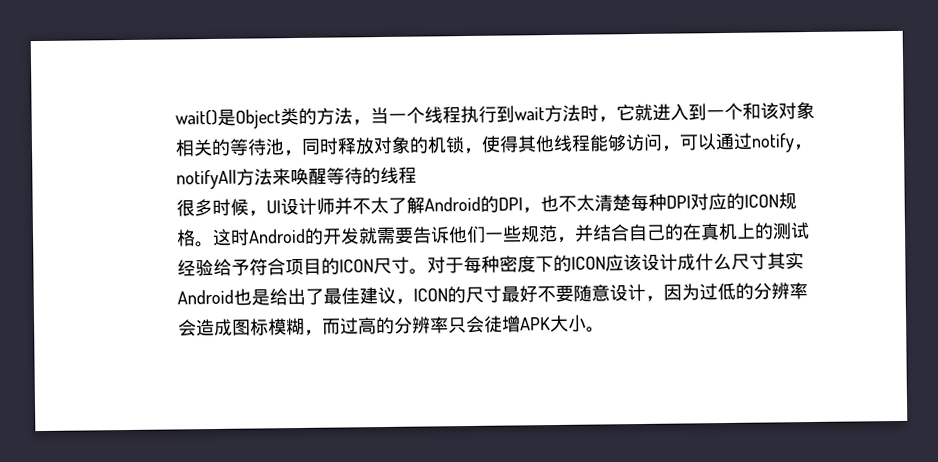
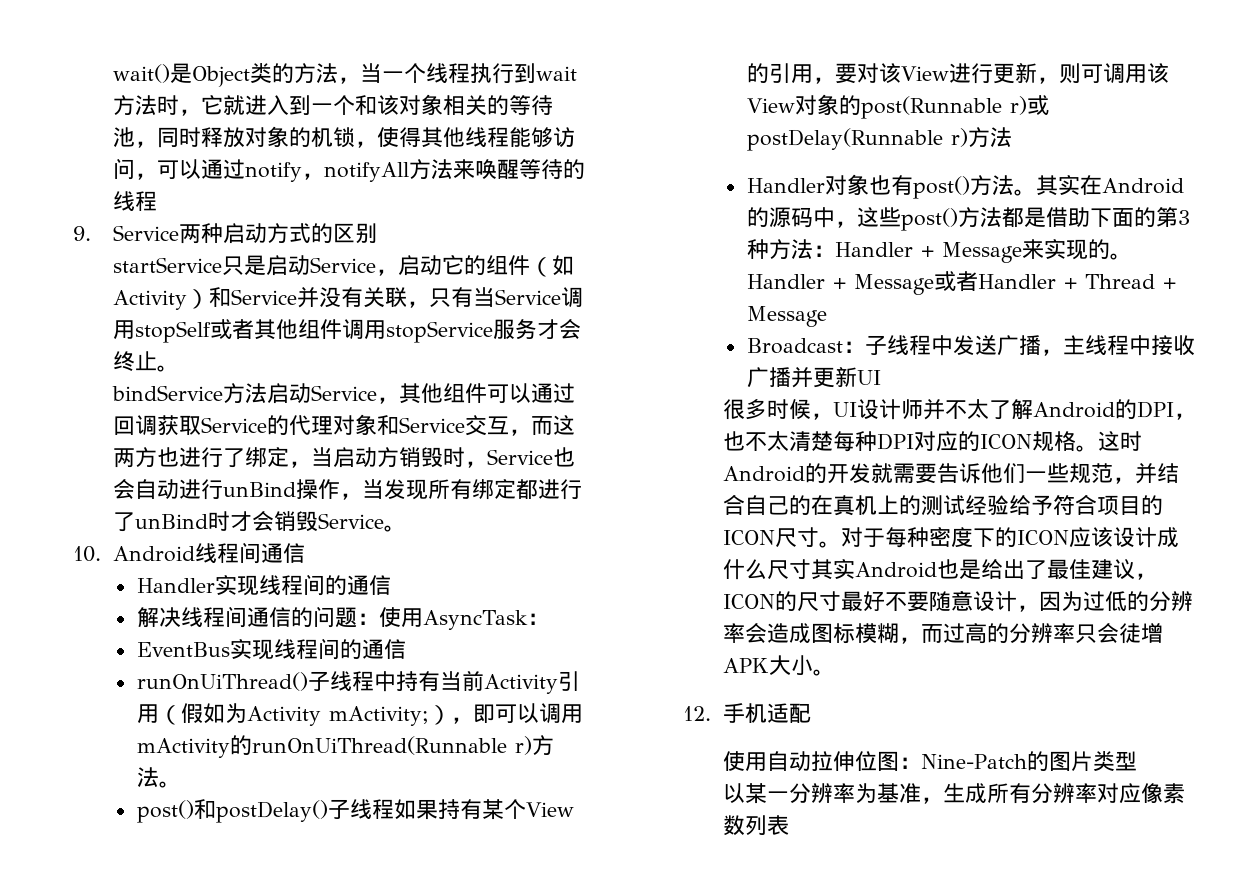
(418, 175) none -> [73,223,377,244] [112,255,574,277] [112,287,583,310] [112,319,581,343] [112,351,179,372] [111,383,575,404] [112,414,575,436] [112,447,575,468] [112,479,582,500] [112,511,406,532] [73,542,305,564] [136,574,391,596] [136,606,550,630] [136,638,406,660] [136,670,580,694] [136,703,583,726] [136,735,554,758] [136,767,181,788] [136,799,574,823] [746,63,1169,84] [746,94,1049,119] [746,127,1012,151] [746,174,1184,199] [746,207,1190,231] [746,239,1132,263] [746,271,1176,295] [746,306,827,327] [746,335,1195,356] [746,367,881,388] // 9. Service两种启动方式的区别 // startService只是启动Service，启动它的组件（如Activity）和Service并没有关联，只有当Service调用stopSelf或者其他组件调用stopService服务才会终止。 // bindService方法启动Service，其他组件可以通过回调获取Service的代理对象和Service交互，而这两方也进行了绑定，当启动方销毁时，Service也会自动进行unBind操作，当发现所有绑定都进行了unBind时才会销毁Service。 // 10. Android线程间通信 // Handler实现线程间的通信 // 解决线程间通信的问题：使用AsyncTask： // EventBus实现线程间的通信 // runOnUiThread()子线程中持有当前Activity引用（假如为Activity mActivity;），即可以调用mActivity的runOnUiThread(Runnable r)方法。 // post()和postDelay()子线程如果持有某个View的引用，要对该View进行更新，则可调用该View对象的post(Runnable r)或postDelay(Runnable r)方法 // Handler对象也有post()方法。其实在Android的源码中，这些post()方法都是借助下面的第3种方法：Handler + Message来实现的。Handler + Message或者Handler + Thread + Message // Broadcast：子线程中发送广播，主线程中接收广播并更新UI
(606, 329) none -> [683,703,811,723] [722,751,1137,771] [722,783,1185,804] [722,815,789,836] // 12.手机适配 // 使用自动拉伸位图：Nine-Patch的图片类型 // 以某一分辨率为基准，生成所有分辨率对应像素数列表

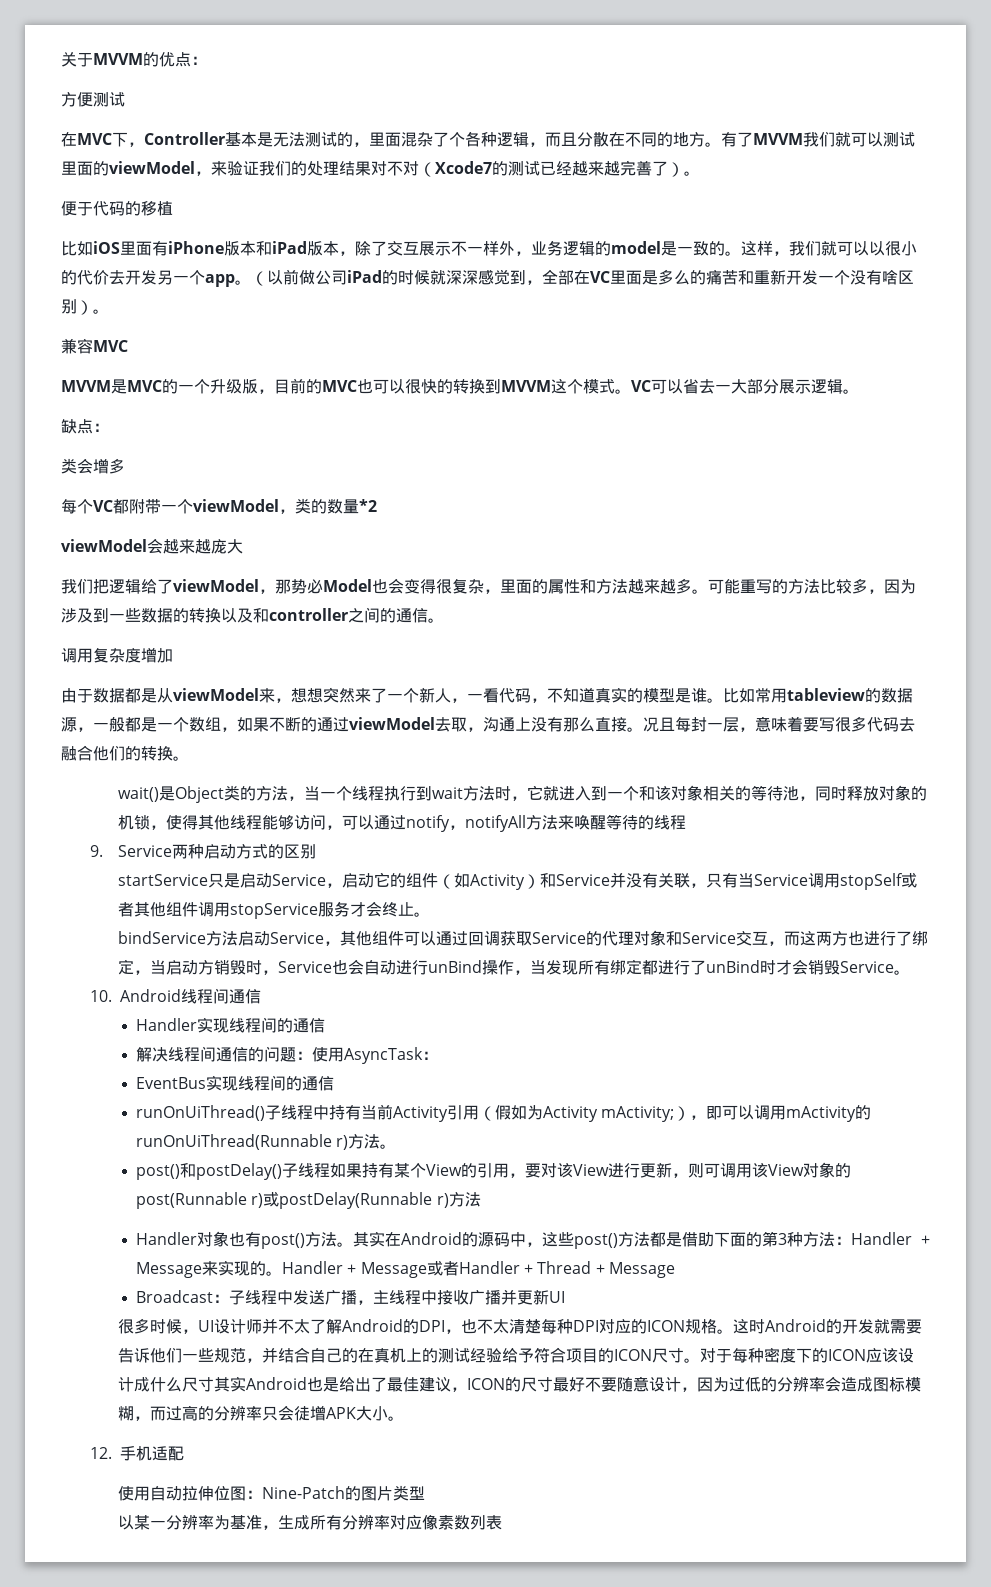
(112, 73) none -> [61,52,207,67] [61,92,125,107] [61,131,915,147] [61,160,700,177] [61,201,173,216] [61,240,917,256] [61,269,914,287] [61,299,109,315] [61,338,128,354] [61,378,859,394] [61,419,109,434] [61,458,125,474] [61,498,377,514] [61,538,243,554] [61,578,916,594] [61,607,444,623] [61,647,173,663] [61,687,913,703] [61,716,915,732] [61,745,189,761] 关于MVVM的优点： // 方便测试 // 在MVC下，Controller基本是无法测试的，里面混杂了个各种逻辑，而且分散在不同的地方。有了MVVM我们就可以测试里面的viewModel，来验证我们的处理结果对不对（Xcode7的测试已经越来越完善了）。 // 便于代码的移植 // 比如iOS里面有iPhone版本和iPad版本，除了交互展示不一样外，业务逻辑的model是一致的。这样，我们就可以以很小的代价去开发另一个app。（以前做公司iPad的时候就深深感觉到，全部在VC里面是多么的痛苦和重新开发一个没有啥区别）。 // 兼容MVC // MVVM是MVC的一个升级版，目前的MVC也可以很快的转换到MVVM这个模式。VC可以省去一大部分展示逻辑。 // 缺点： // 类会增多 // 每个VC都附带一个viewModel，类的数量*2 // viewModel会越来越庞大 // 我们把逻辑给了viewModel，那势必Model也会变得很复杂，里面的属性和方法越来越多。可能重写的方法比较多，因为涉及到一些数据的转换以及和controller之间的通信。 // 调用复杂度增加 // 由于数据都是从viewModel来，想想突然来了一个新人，一看代码，不知道真实的模型是谁。比如常用tableview的数据源，一般都是一个数组，如果不断的通过viewModel去取，沟通上没有那么直接。况且每封一层，意味着要写很多代码去融合他们的转换。 //

